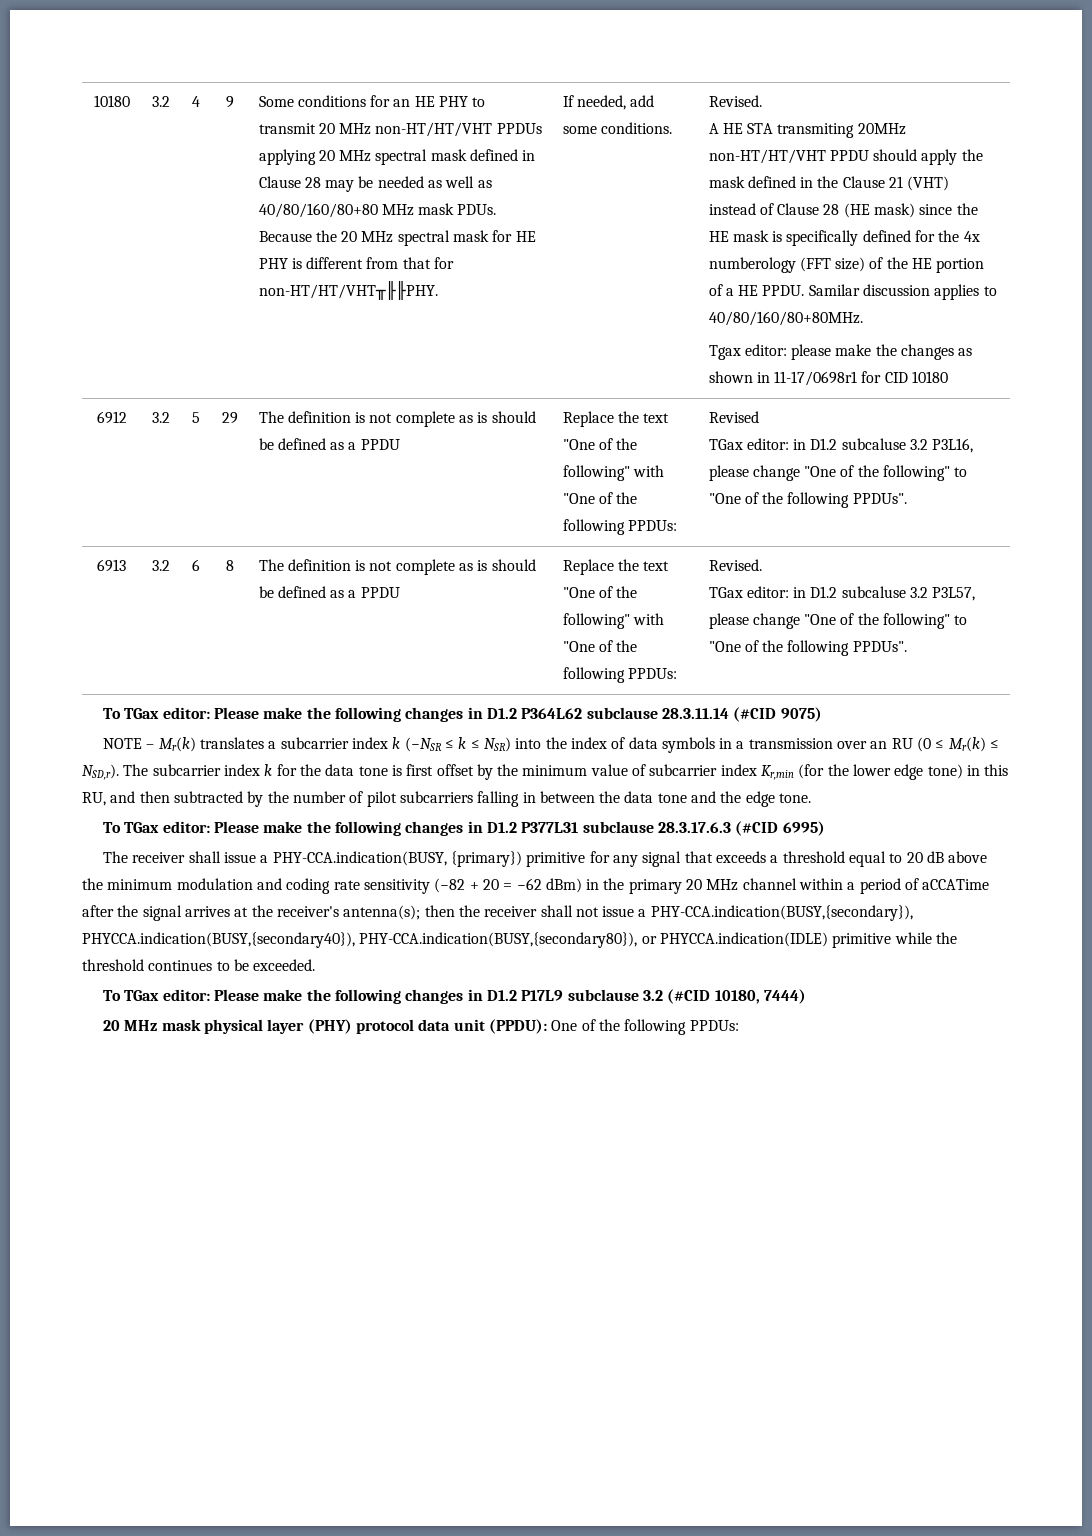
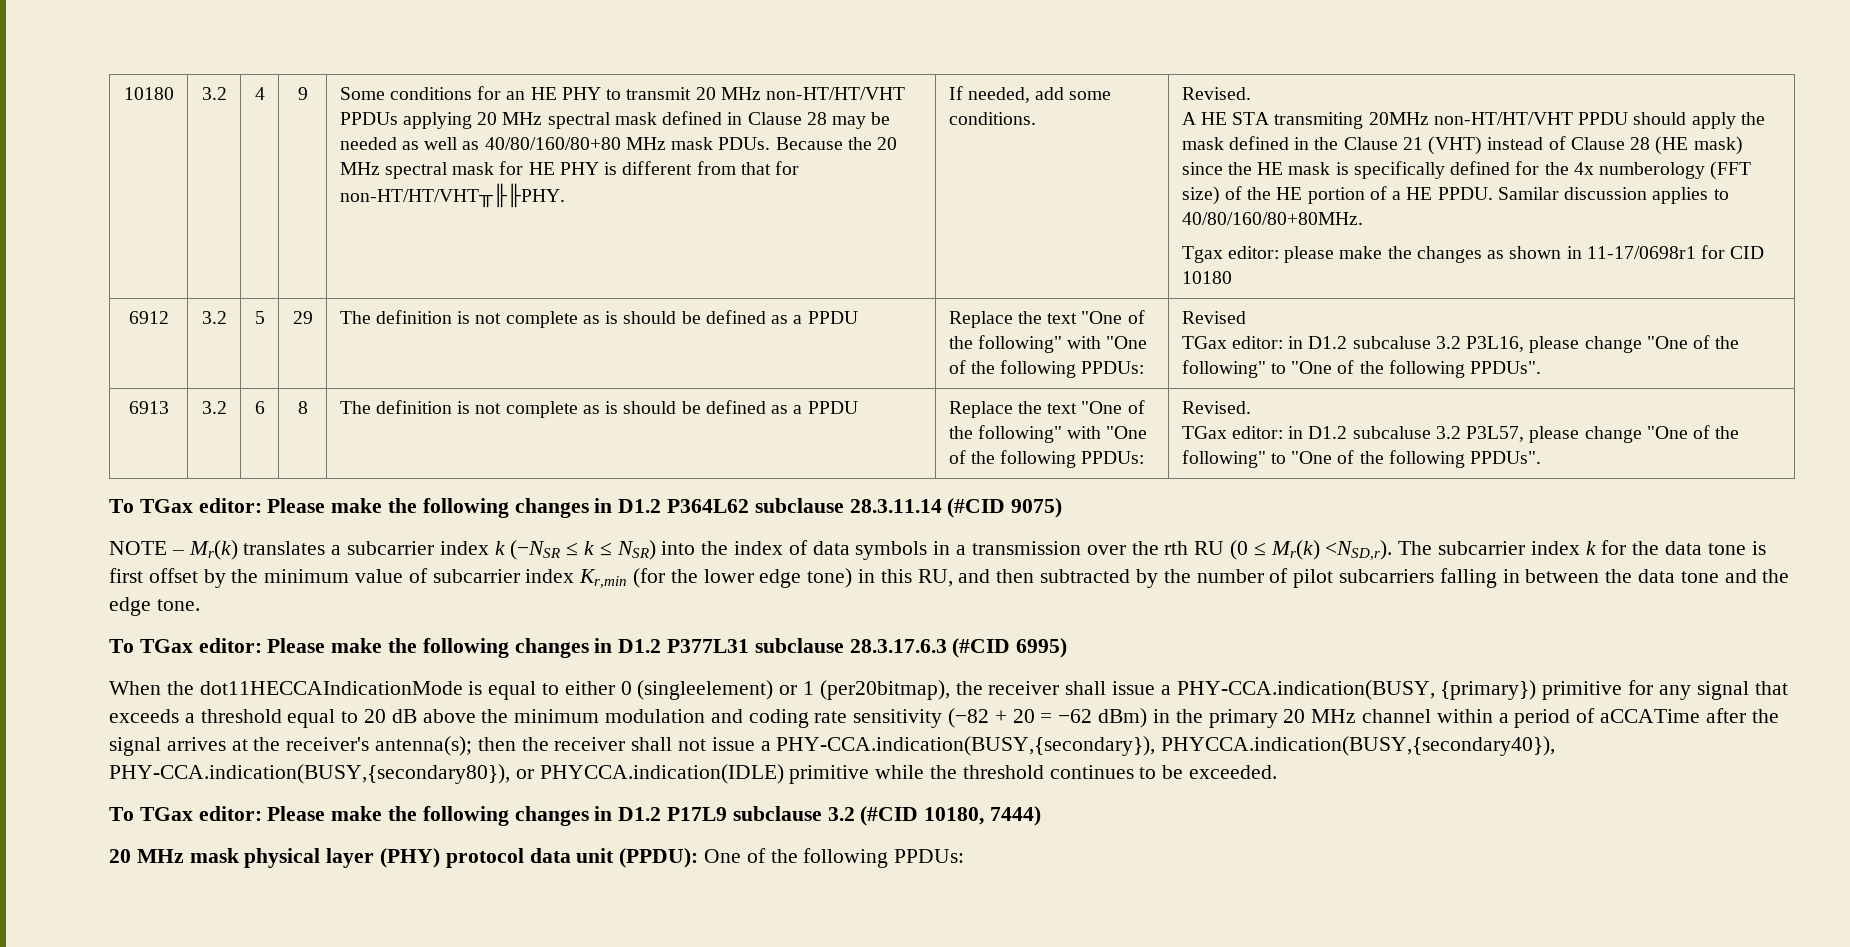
[870,741,888,749] an -> [1131,541,1189,555] the rth
[990,739,1000,749] [82,764,119,780] ≤ NSD,r). -> [1325,540,1393,560] <NSD,r).
[103,851,129,863] The -> [109,680,983,700] When the dot11HECCAIndicationMode is equal to either 0 (singleelement) or 1 (per20bitmap), the

